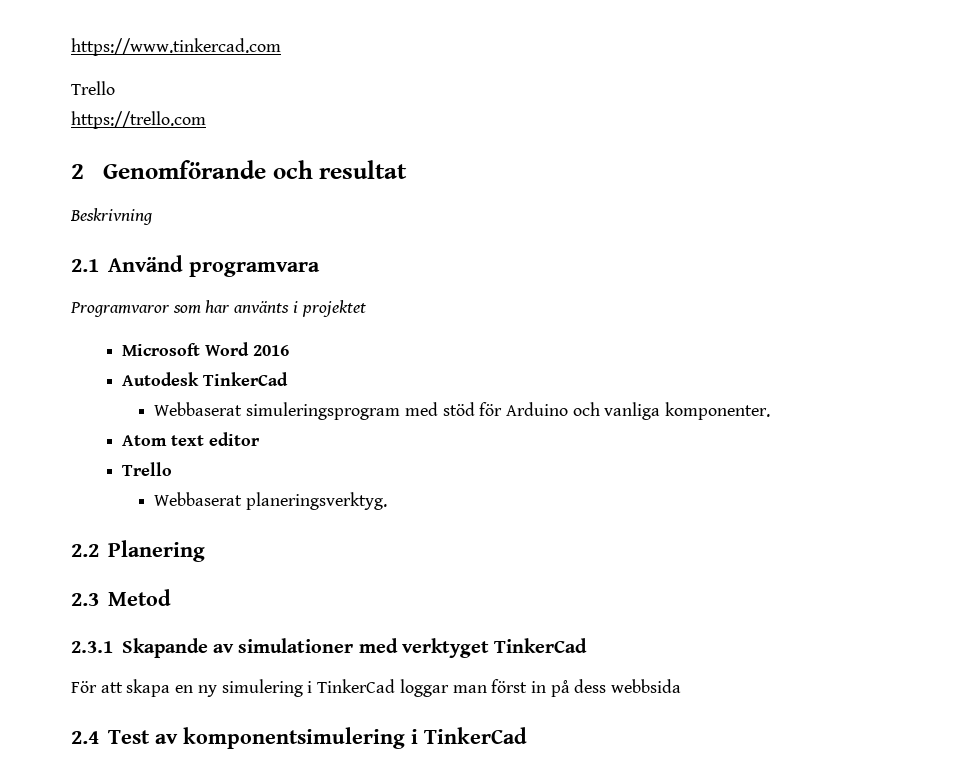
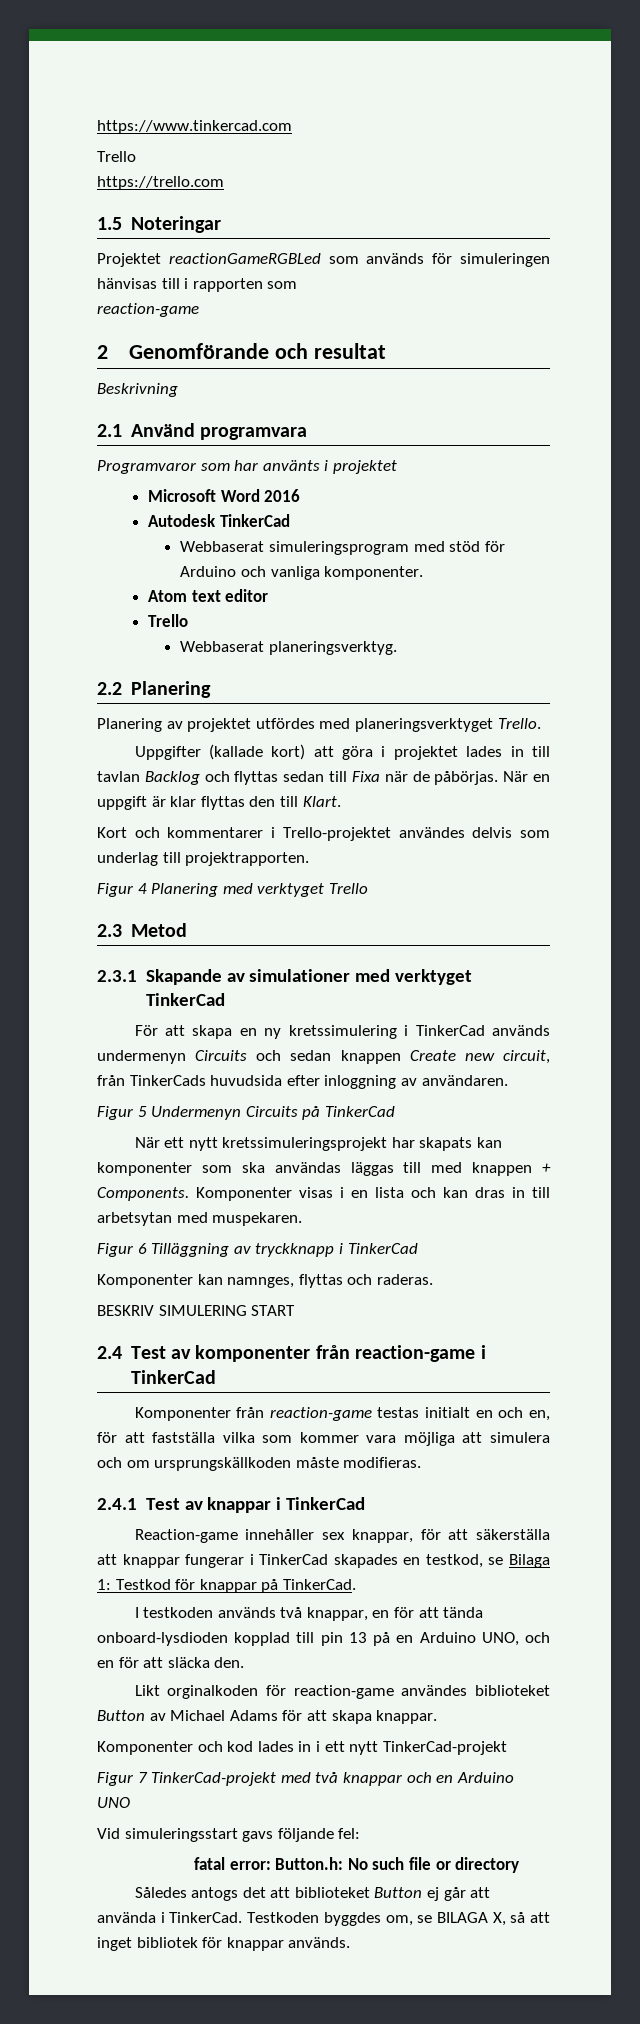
(206, 120) none -> [97,216,221,233] [97,253,550,267] [97,278,298,292] [97,303,199,317] // 1.5 Noteringar // Projektet reactionGameRGBLed som används för simuleringen hänvisas till i rapporten som // reaction-game
(205, 551) none -> [97,718,541,732] [134,744,551,760] [97,771,550,785] [97,796,341,810] [97,827,550,841] [97,852,310,866] [97,883,368,897] // Planering av projektet utfördes med planeringsverktyget Trello. // Uppgifter (kallade kort) att göra i projektet lades in till tavlan Backlog och flyttas sedan till Fixa när de påbörjas. När en uppgift är klar flyttas den till Klart. // Kort och kommentarer i Trello-projektet användes delvis som underlag till projektrapporten. // Figur 4 Planering med verktyget Trello
[221,679,682,697] simulering i TinkerCad loggar man först in på dess webbsida -> [288,1025,550,1039] [97,1050,550,1064] [97,1075,508,1089] [97,1106,395,1120] [134,1137,503,1151] [97,1162,551,1176] [97,1187,550,1201] [97,1212,303,1226] [97,1243,418,1257] [97,1274,433,1288] [97,1305,296,1316] kretssimulering i TinkerCad används undermenyn Circuits och sedan knappen Create new circuit, från TinkerCads huvudsida efter inloggning av användaren. // Figur 5 Undermenyn Circuits på TinkerCad // När ett nytt kretssimuleringsprojekt har skapats kan komponenter som ska användas läggas till med knappen + Components. Komponenter visas i en lista och kan dras in till arbetsytan med muspekaren. // Figur 6 Tilläggning av tryckknapp i TinkerCad // Komponenter kan namnges, flyttas och raderas. // BESKRIV SIMULERING START
[182,727,527,749] komponentsimulering i TinkerCad -> [195,1345,486,1362] [130,1370,216,1384] [134,1407,550,1421] [97,1432,550,1446] [97,1457,422,1471] [97,1497,366,1513] [134,1529,551,1543] [97,1554,550,1568] [97,1579,356,1593] [134,1607,484,1621] [97,1632,550,1646] [97,1657,245,1668] [134,1685,550,1699] [97,1710,438,1724] [97,1741,507,1755] [97,1772,514,1786] [97,1797,130,1808] [97,1828,361,1842] [193,1857,520,1873] [134,1887,491,1901] [97,1912,550,1926] [97,1937,351,1951] komponenter från reaction-game i TinkerCad // Komponenter från reaction-game testas initialt en och en, för att fastställa vilka som kommer vara möjliga att simulera och om ursprungskällkoden måste modifieras. // 2.4.1 Test av knappar i TinkerCad // Reaction-game innehåller sex knappar, för att säkerställa att knappar fungerar i TinkerCad skapades en testkod, se Bilaga 1: Testkod för knappar på TinkerCad. // I testkoden används två knappar, en för att tända onboard-lysdioden kopplad till pin 13 på en Arduino UNO, och en för att släcka den. // Likt orginalkoden för reaction-game användes biblioteket Button av Michael Adams för att skapa knappar. // Komponenter och kod lades in i ett nytt TinkerCad-projekt // Figur 7 TinkerCad-projekt med två knappar och en Arduino UNO // Vid simuleringsstart gavs följande fel: // fatal error: Button.h: No such file or directory // Således antogs det att biblioteket Button ej går att använda i TinkerCad. Testkoden byggdes om, se BILAGA X, så att inget bibliotek för knappar används.

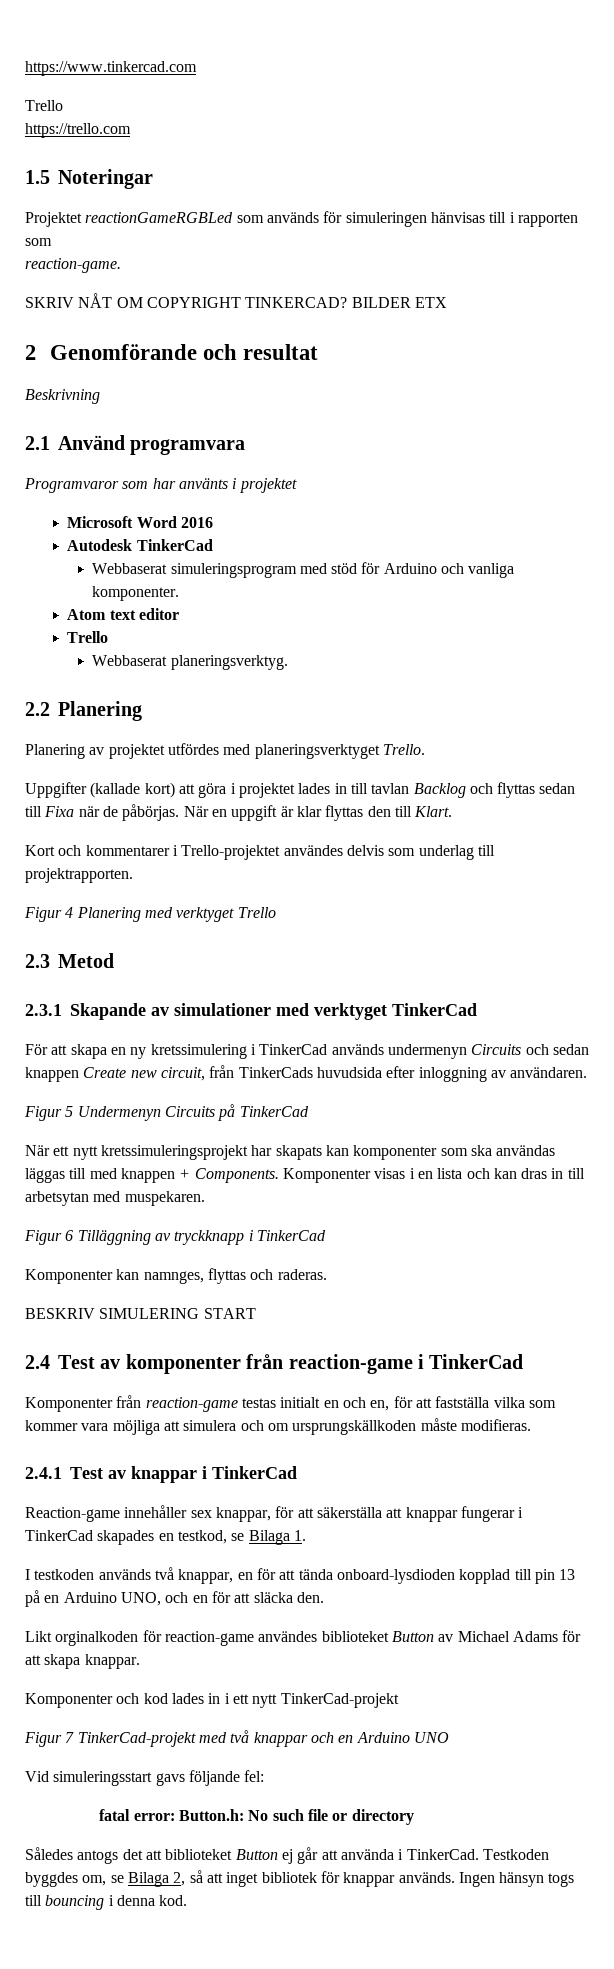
[97,303,199,317] reaction-game -> [25,258,121,273] [25,293,447,308] reaction-game. // SKRIV NÅT OM COPYRIGHT TINKERCAD? BILDER ETX
[97,1579,356,1593] 1: Testkod för knappar på TinkerCad. -> [293,1530,306,1541] 1.
[436,1912,506,1926] BILAGA X, -> [127,1872,186,1887] Bilaga 2,
(351, 1942) none -> [458,1872,575,1887] [25,1895,188,1910] Ingen hänsyn togs till bouncing i denna kod.

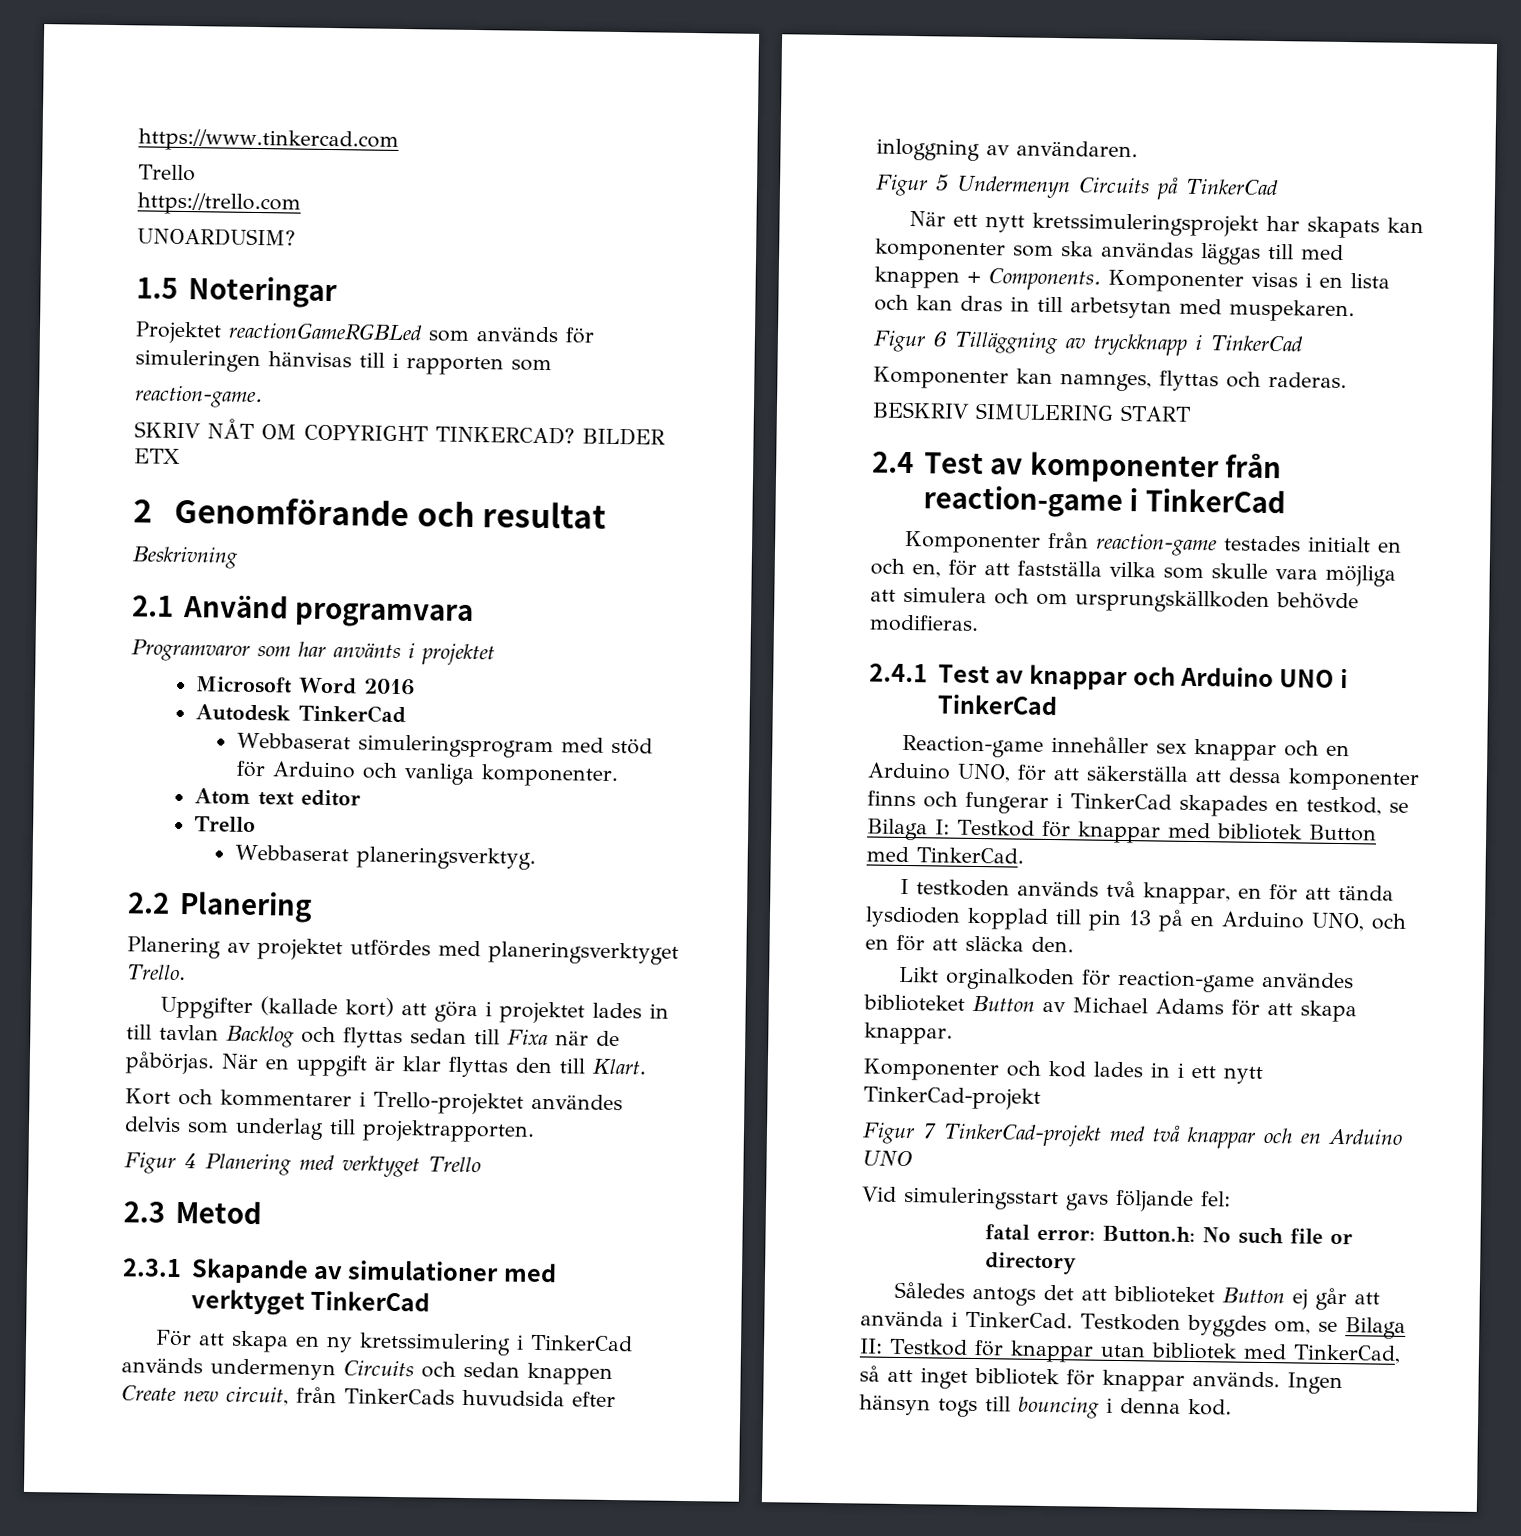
(131, 130) none -> [137,227,296,247] // UNOARDUSIM?
[241,1398,276,1408] testas -> [1224,535,1302,552] testades
[25,1420,78,1431] kommer -> [1211,563,1268,579] skulle
[420,1418,457,1431] måste -> [1276,592,1359,610] behövde
(197, 1474) none -> [1132,666,1335,688] och Arduino UNO
[215,1506,458,1522] knappar, för att säkerställa att knappar -> [1194,738,1351,762] [867,762,1420,792] [867,790,958,808] knappar och en Arduino UNO, för att säkerställa att dessa komponenter finns och
[293,1530,306,1541] 1. -> [935,819,1377,844] [866,846,1024,864] I: Testkod för knappar med bibliotek Button med TinkerCad.
[336,1569,455,1584] onboard-lysdioden -> [865,906,961,928] lysdioden
[173,1872,186,1886] 2, -> [859,1338,1401,1364] II: Testkod för knappar utan bibliotek med TinkerCad,

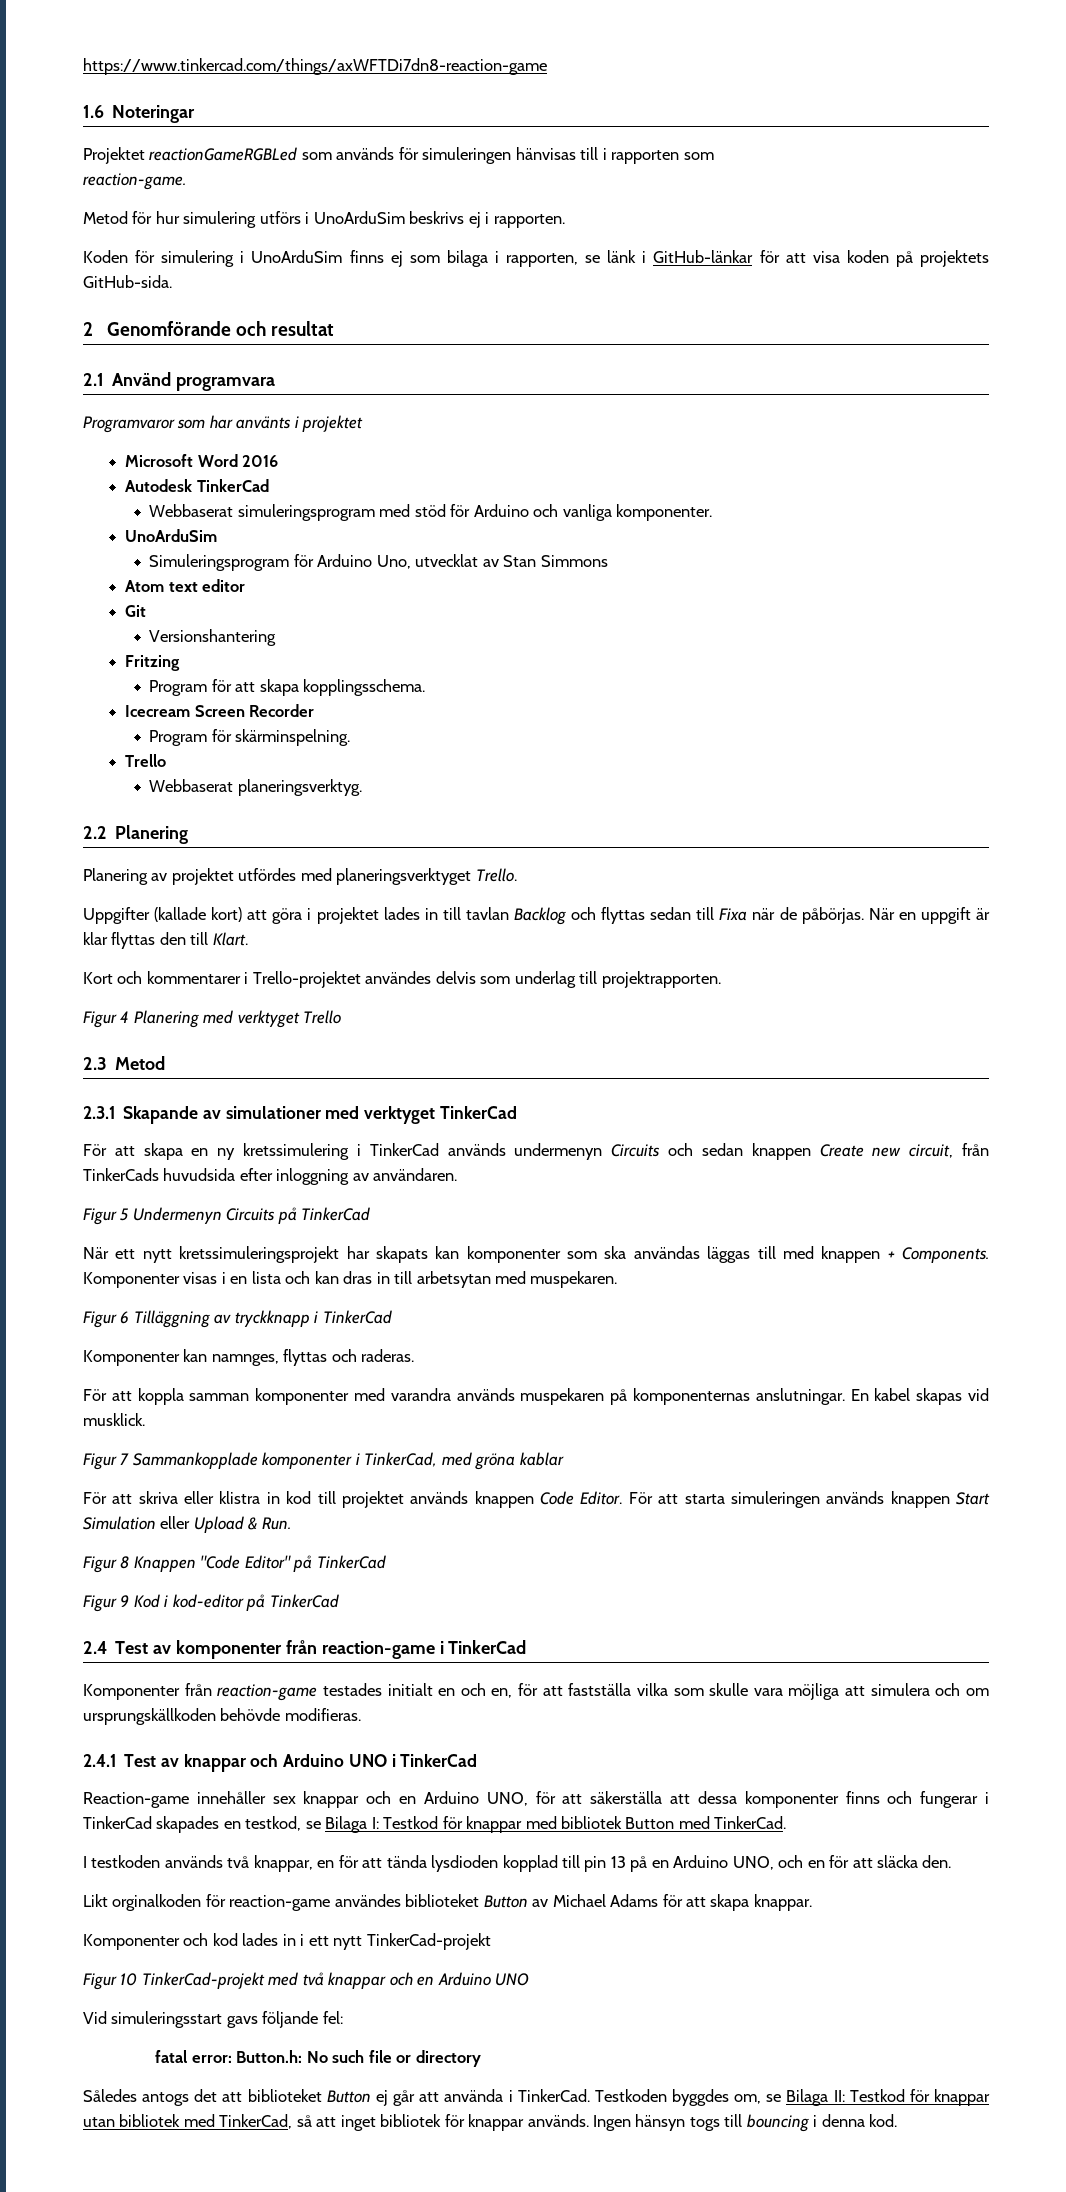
[138,128,399,153] [138,164,196,182] [137,192,301,216] [137,227,296,247] [136,277,178,299] https://www.tinkercad.com // Trello // https://trello.com // UNOARDUSIM? // 1.5 -> [83,58,547,75] [83,105,104,118] https://www.tinkercad.com/things/axWFTDi7dn8-reaction-game // 1.6
[134,418,666,446] [134,448,180,464] SKRIV NÅT OM COPYRIGHT TINKERCAD? BILDER ETX -> [83,211,565,228] [83,250,990,267] [83,275,172,288] Metod för hur simulering utförs i UnoArduSim beskrivs ej i rapporten. // Koden för simulering i UnoArduSim finns ej som bilaga i rapporten, se länk i GitHub-länkar för att visa koden på projektets GitHub-sida.
[132,546,238,569] // Beskrivning -> (335, 328) none
[194,788,362,807] Atom text editor -> [125,529,218,542] [149,554,608,571] [125,579,246,592] [125,605,147,617] [149,629,277,646] [125,655,181,671] [149,679,426,696] [125,704,315,717] [149,729,351,746] UnoArduSim // Simuleringsprogram för Arduino Uno, utvecklat av Stan Simmons // Atom text editor // Git // Versionshantering // Fritzing // Program för att skapa kopplingsschema. // Icecream Screen Recorder // Program för skärminspelning.
[872,401,1191,422] BESKRIV SIMULERING START -> [83,1388,989,1405] [83,1413,145,1426] [83,1452,564,1470] [83,1491,990,1508] [83,1516,291,1533] [83,1555,386,1573] [83,1594,339,1612] För att koppla samman komponenter med varandra används muspekaren på komponenternas anslutningar. En kabel skapas vid musklick. // Figur 7 Sammankopplade komponenter i TinkerCad, med gröna kablar // För att skriva eller klistra in kod till projektet används knappen Code Editor. För att starta simuleringen används knappen Start Simulation eller Upload & Run. // Figur 8 Knappen "Code Editor" på TinkerCad // Figur 9 Kod i kod-editor på TinkerCad
[922,1123,937,1139] 7 -> [120,1973,138,1986] 10

